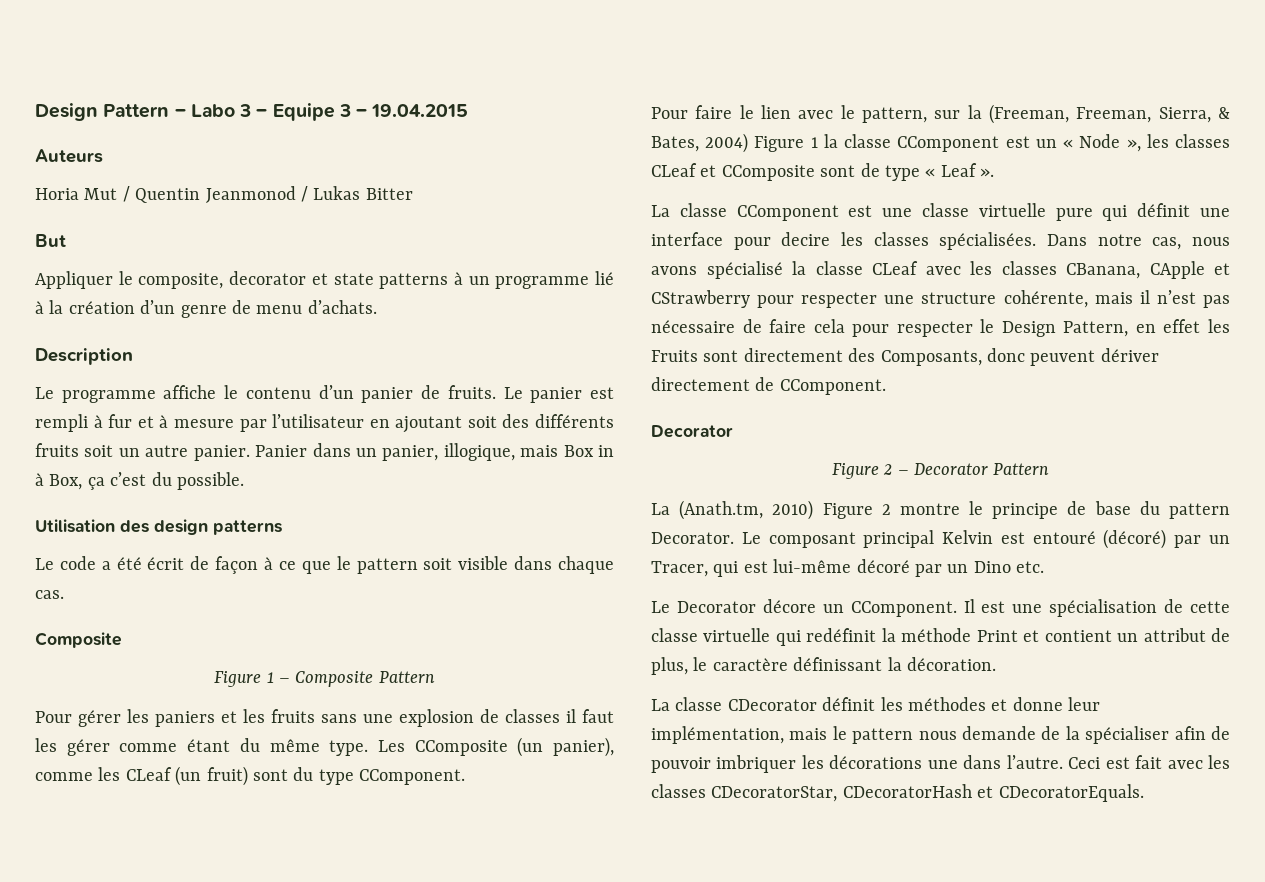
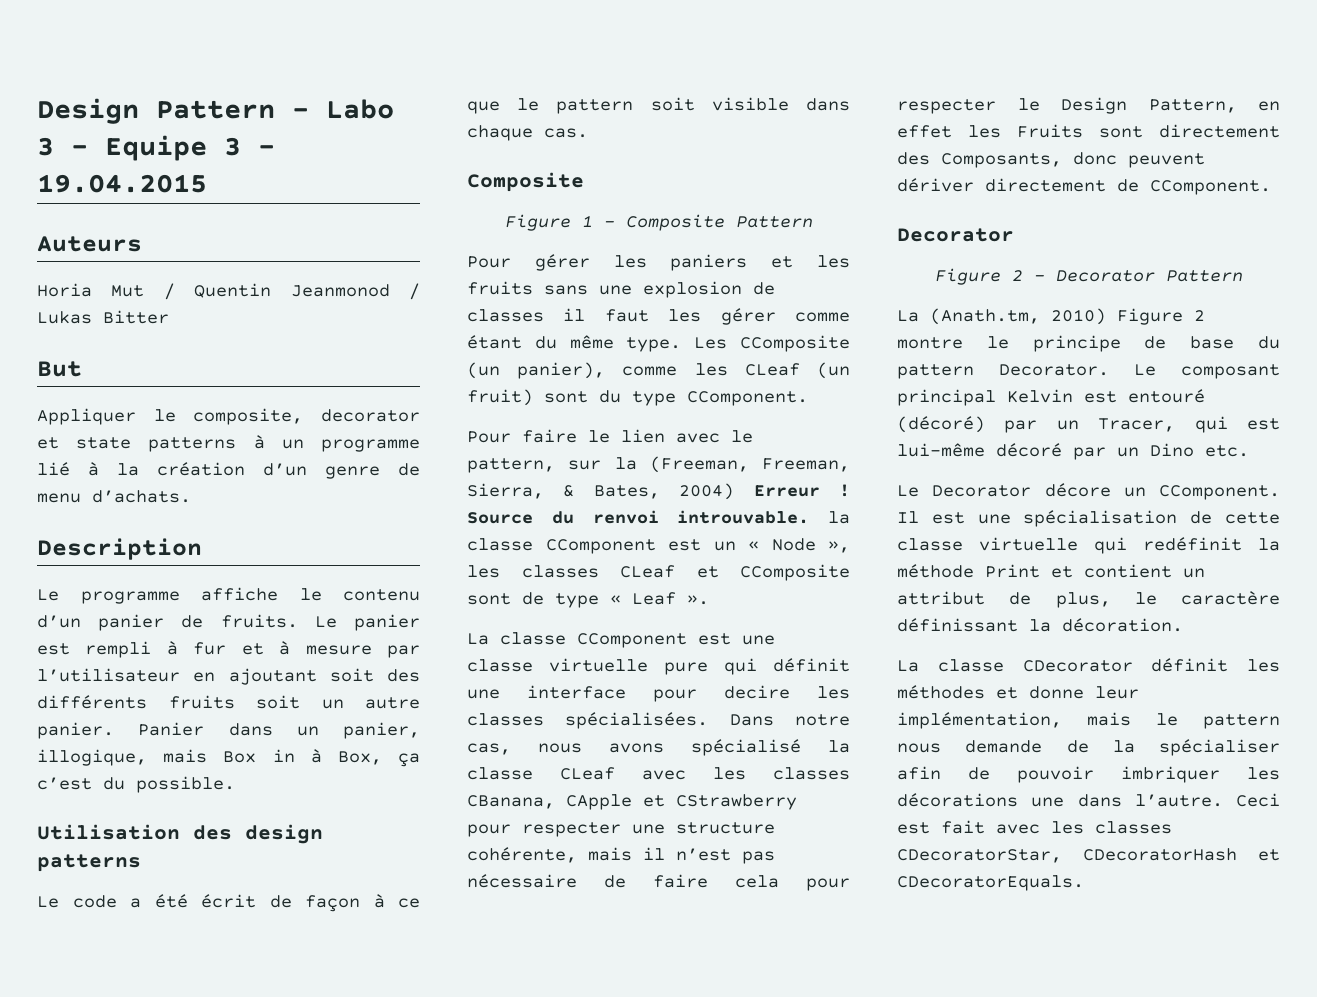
[754,136,818,152] Figure 1 -> [753,484,850,497] [467,510,810,524] Erreur ! Source du renvoi introuvable.

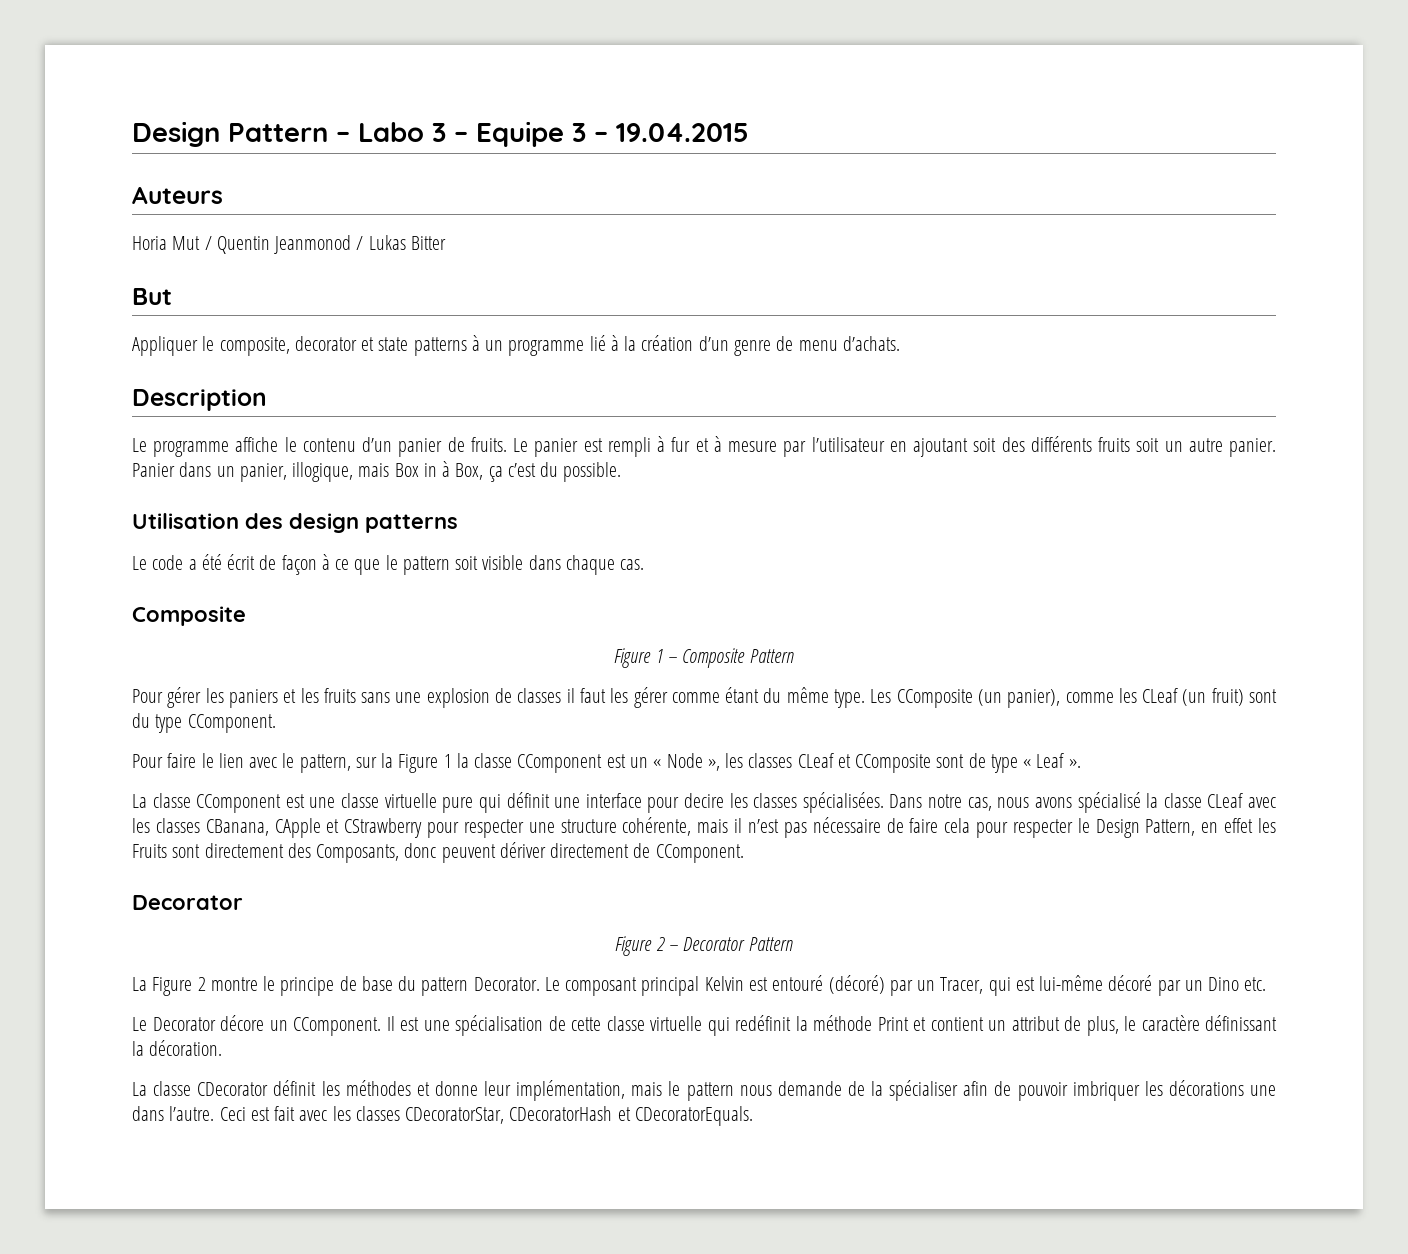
[649,456,850,473] [467,483,850,500] [467,510,810,524] (Freeman, Freeman, Sierra, & Bates, 2004) Erreur ! Source du renvoi introuvable. -> [398,754,452,773] Figure 1
[930,308,1106,325] (Anath.tm, 2010) -> (147, 984) none

